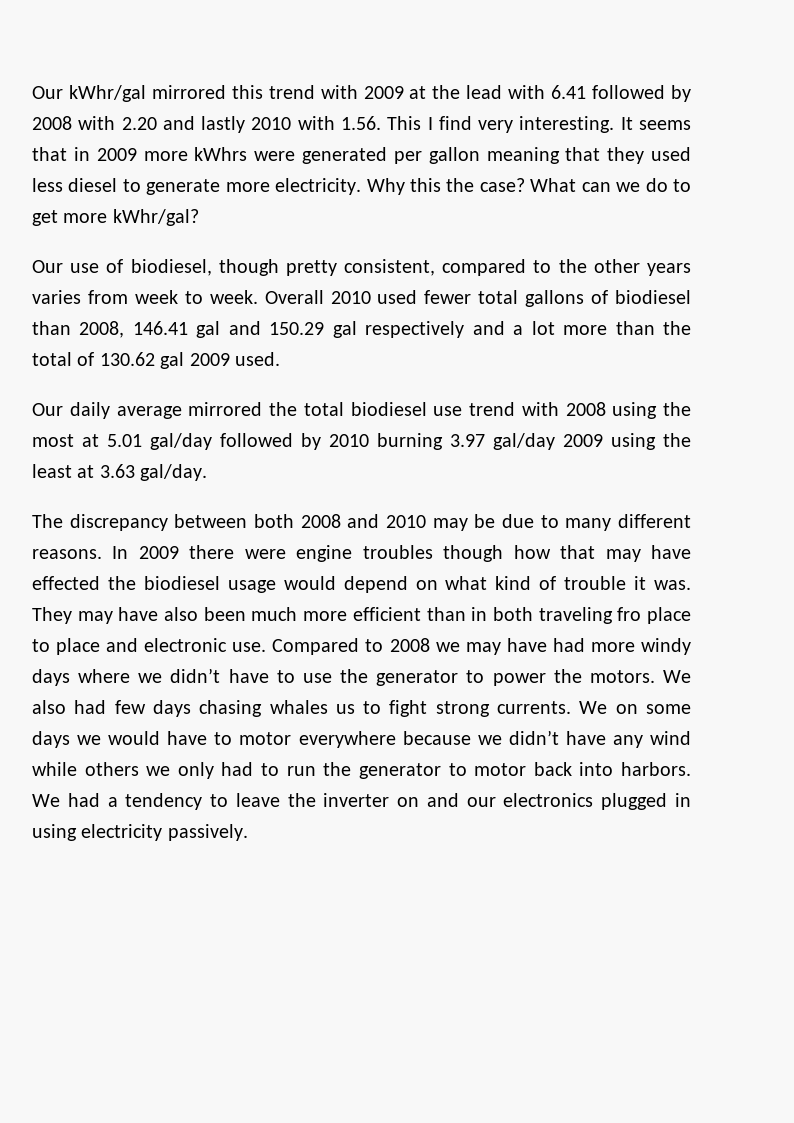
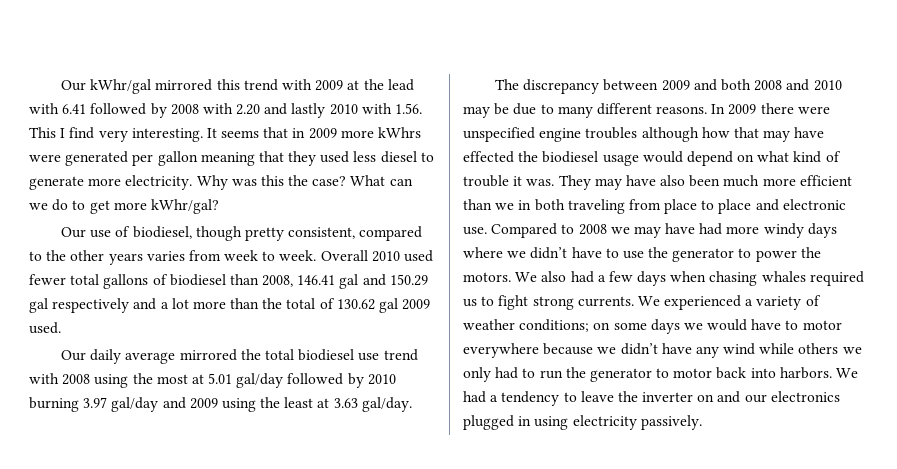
(405, 186) none -> [231,179,257,186] was
(555, 441) none -> [162,397,186,409] and
(248, 521) none -> [661,79,717,91] 2009 and
(286, 554) none -> [463,127,535,142] unspecified
[443,545,504,562] though -> [641,127,699,142] although
(466, 614) none -> [495,203,515,210] we
[617,607,642,621] fro -> [628,199,661,210] from
(107, 707) none -> [597,275,606,282] a
(191, 708) none -> [670,271,707,282] when
(328, 707) none -> [809,271,864,286] required
(608, 707) none -> [664,295,821,310] [463,319,590,332] experienced a variety of weather conditions;

